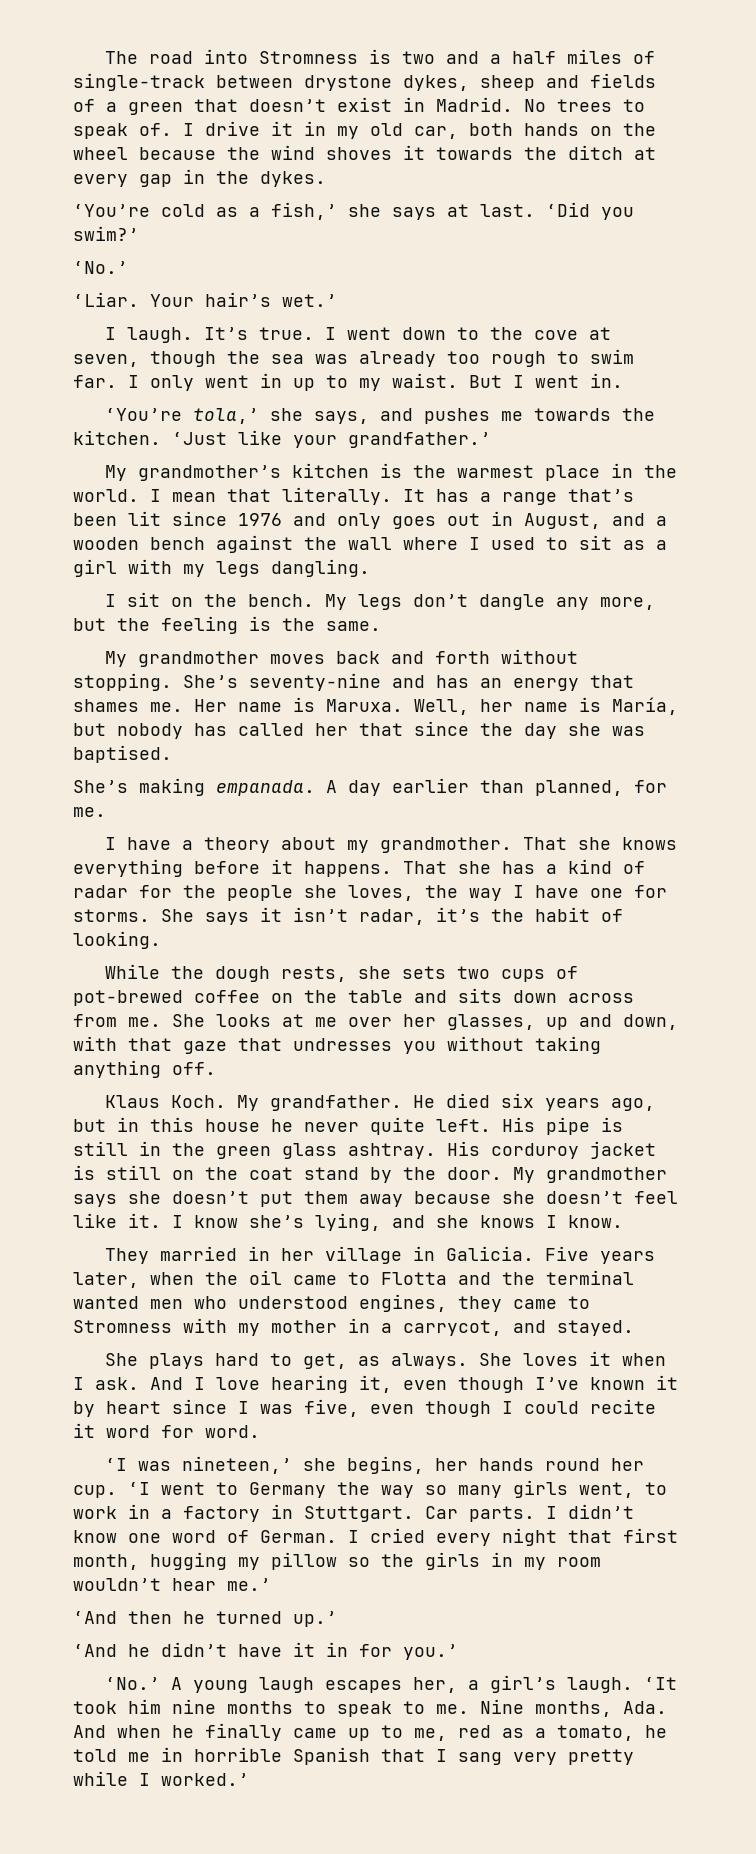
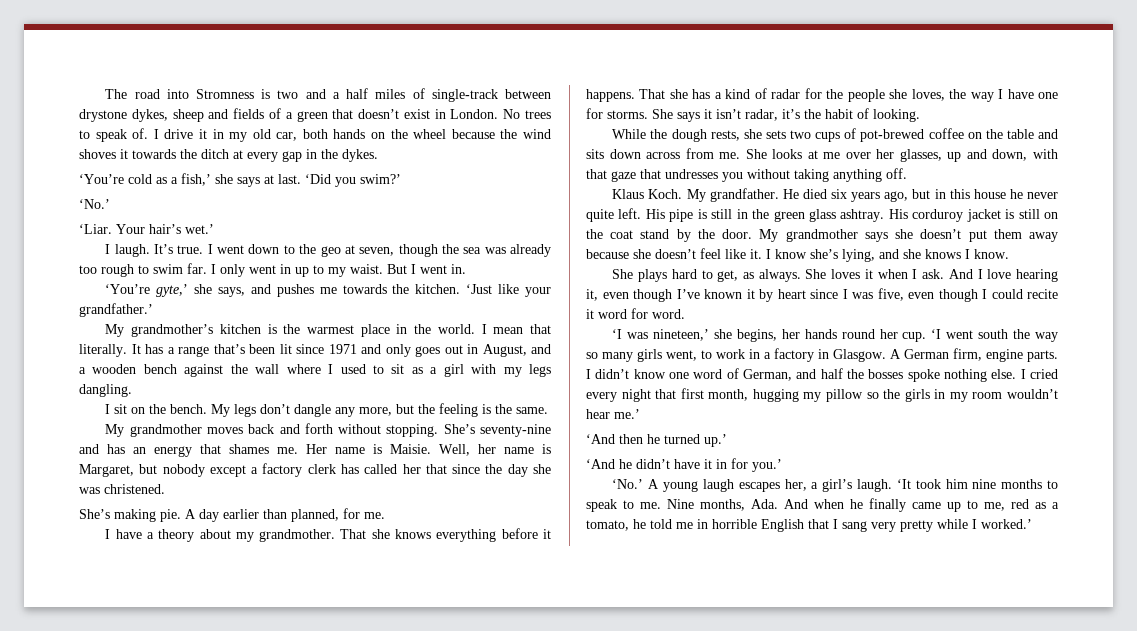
[436,97,513,112] Madrid. -> [450,109,499,119] London.
[534,330,579,340] cove -> [320,246,341,257] geo
[193,408,260,424] tola,’ -> [156,284,189,297] gyte,’
[238,513,282,526] 1976 -> [328,344,357,354] 1971
[326,699,403,712] Maruxa. -> [390,444,431,454] Maisie.
[612,697,678,715] María, -> [79,464,134,477] Margaret,
(183, 731) none -> [209,463,336,477] except a factory clerk
[73,745,172,763] baptised. -> [104,484,165,494] christened.
[216,780,315,796] empanada. -> [160,509,181,522] pie.
[105,1246,656,1264] [73,1270,634,1288] [73,1294,590,1312] [73,1318,634,1336] // They married in her village in Galicia. Five years later, when the oil came to Flotta and the terminal wanted men who understood engines, they came to Stromness with my mother in a carrycot, and stayed. -> (1009, 254) none
[216,1482,326,1498] to Germany -> [978,329,1009,339] south
[304,1506,458,1522] Stuttgart. Car -> [833,348,1023,362] Glasgow. A German firm, engine
[260,1530,337,1543] German. -> [743,368,1017,382] German, and half the bosses spoke nothing else.
[293,1747,370,1765] Spanish -> [761,519,804,532] English

